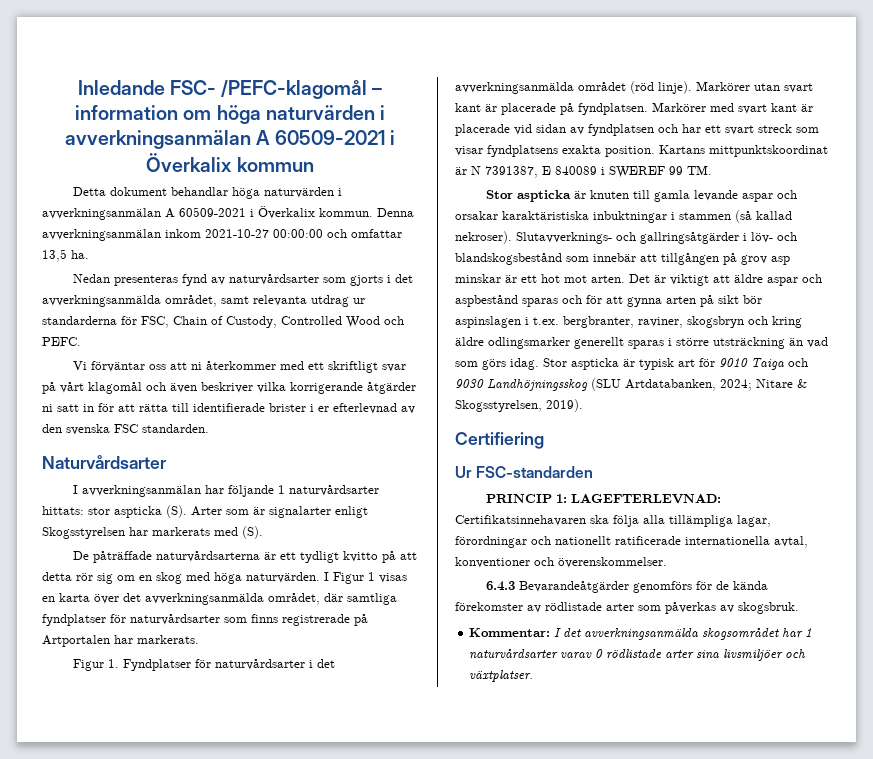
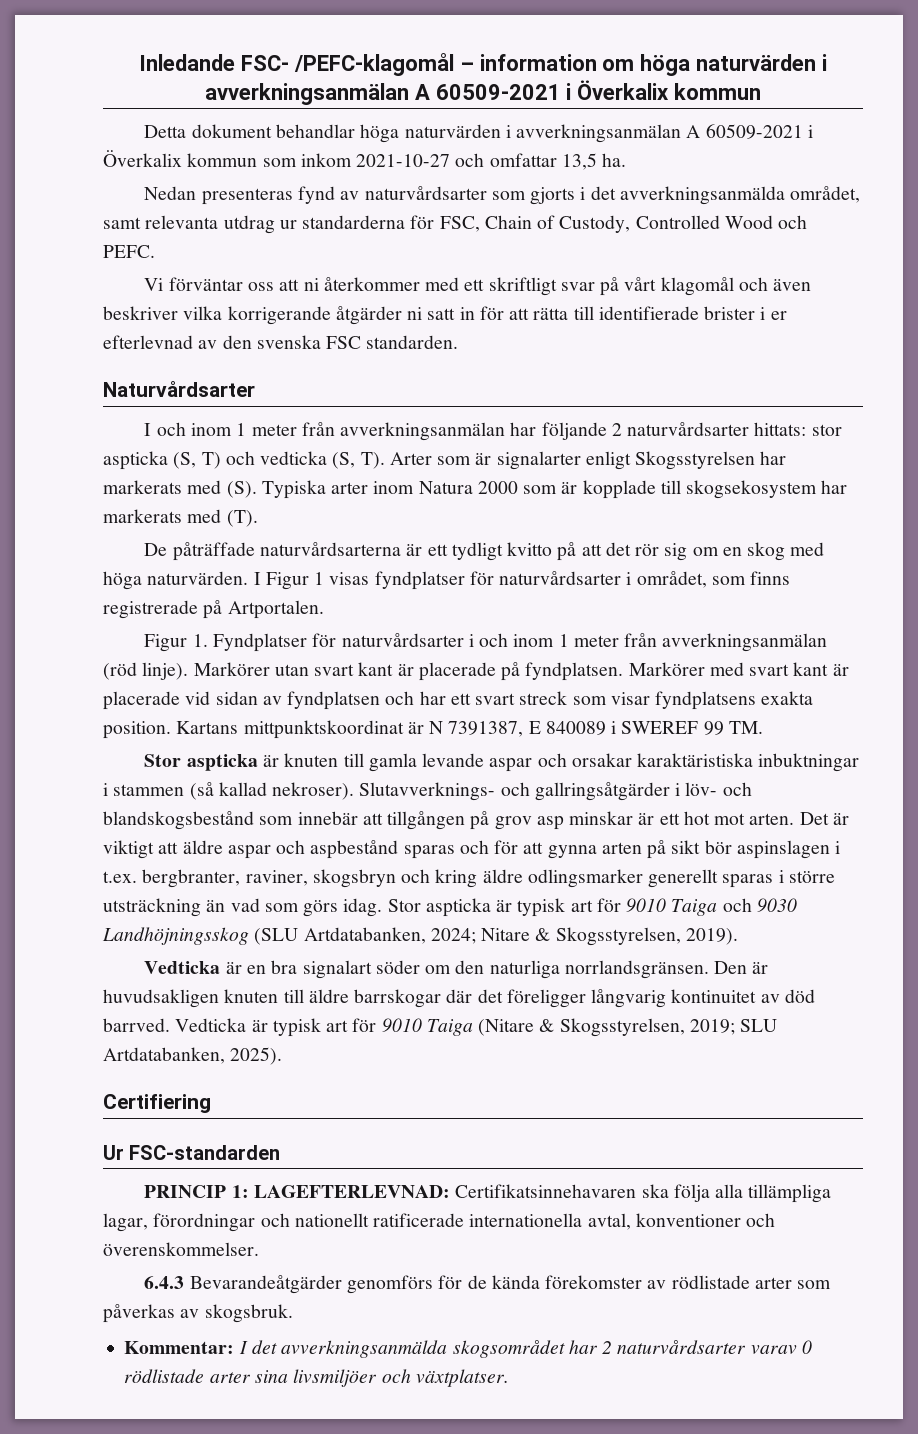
[319,208,414,217] [42,229,161,241] kommun. Denna avverkningsanmälan -> [187,153,297,167] kommun som
[273,229,323,238] 00:00:00 -> (451, 160) none
(78, 489) none -> [156,422,335,436] och inom 1 meter från
[277,485,285,494] 1 -> [611,423,622,436] 2
[166,505,187,518] (S). -> [173,451,385,469] (S, T) och vedticka (S, T).
(263, 532) none -> [261,480,848,499] [103,509,258,527] Typiska arter inom Natura 2000 som är kopplade till skogsekosystem har markerats med (T).
[42,572,72,581] detta -> [605,542,631,556] det
[42,593,397,605] en karta över det avverkningsanmälda området, där samtliga -> (370, 578) none
(220, 619) none -> [626,571,707,588] i området,
[42,635,199,647] Artportalen har markerats. -> [227,600,324,619] Artportalen.
[316,659,335,668] [455,82,626,94] det avverkningsanmälda området -> [479,633,828,652] och inom 1 meter från avverkningsanmälan
(583, 405) none -> [144,960,769,979] [103,989,815,1008] [103,1018,778,1037] [103,1047,283,1065] // Vedticka är en bra signalart söder om den naturliga norrlandsgränsen. Den är huvudsakligen knuten till äldre barrskogar där det föreligger långvarig kontinuitet av död barrved. Vedticka är typisk art för 9010 Taiga (Nitare & Skogsstyrelsen, 2019; SLU Artdatabanken, 2025).
[805,628,813,637] 1 -> [602,1341,613,1354] 2

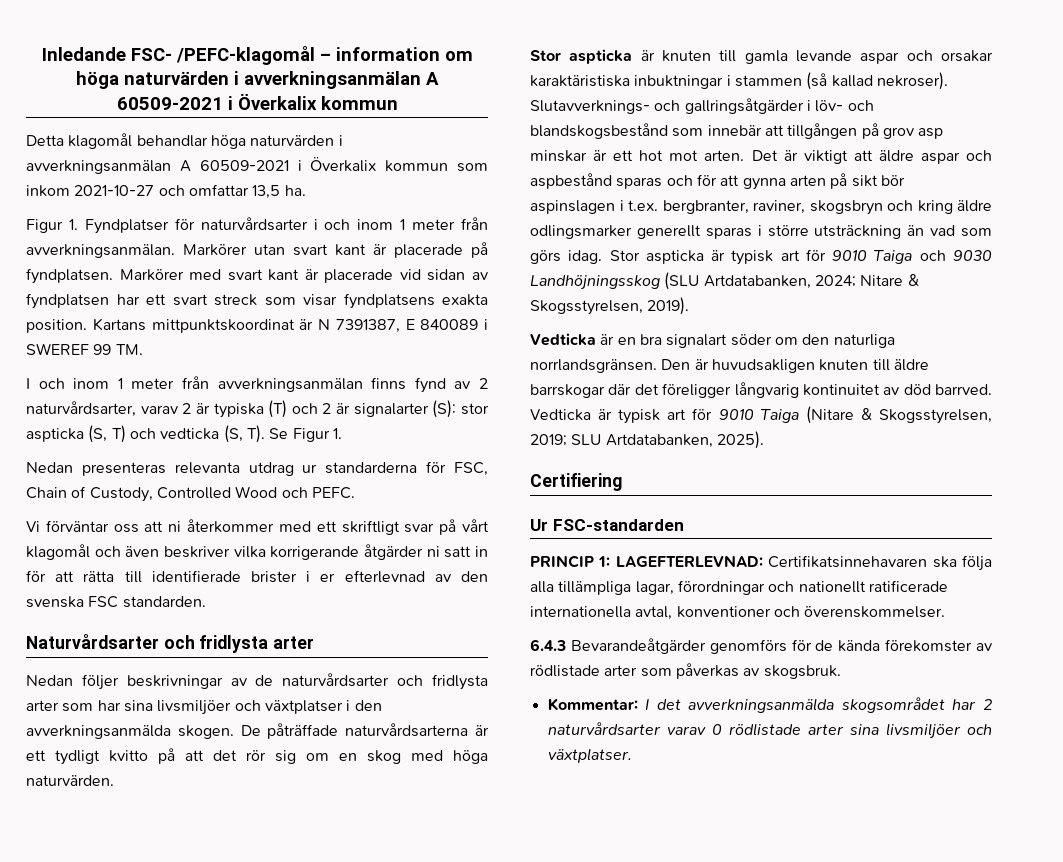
[191,124,272,138] dokument -> [68,133,133,149] klagomål
[144,186,861,205] [103,217,141,229] Nedan presenteras fynd av naturvårdsarter som gjorts i det avverkningsanmälda området, samt -> [26,217,488,234] [26,242,488,258] [26,268,488,284] [26,293,488,309] [26,318,488,333] [26,343,143,355] [26,376,489,393] [26,400,489,418] [26,425,342,443] [26,462,166,476] Figur 1. Fyndplatser för naturvårdsarter i och inom 1 meter från avverkningsanmälan. Markörer utan svart kant är placerade på fyndplatsen. Markörer med svart kant är placerade vid sidan av fyndplatsen har ett svart streck som visar fyndplatsens exakta position. Kartans mittpunktskoordinat är N 7391387, E 840089 i SWEREF 99 TM. // I och inom 1 meter från avverkningsanmälan finns fynd av 2 naturvårdsarter, varav 2 är typiska (T) och 2 är signalarter (S): stor aspticka (S, T) och vedticka (S, T). Se Figur 1. // Nedan presenteras
[144,422,842,441] [103,451,787,470] [103,480,848,499] [103,509,258,527] // I och inom 1 meter från avverkningsanmälan har följande 2 naturvårdsarter hittats: stor aspticka (S, T) och vedticka (S, T). Arter som är signalarter enligt Skogsstyrelsen har markerats med (S). Typiska arter inom Natura 2000 som är kopplade till skogsekosystem har markerats med (T). // -> [163,635,315,653] [26,673,488,690] [26,700,382,715] [26,725,234,739] och fridlysta arter // Nedan följer beskrivningar av de naturvårdsarter och fridlysta arter som har sina livsmiljöer och växtplatser i den avverkningsanmälda skogen.
[253,571,791,590] [103,600,324,619] [144,633,828,652] [103,662,849,681] [103,691,814,710] [103,720,763,739] I Figur 1 visas fyndplatser för naturvårdsarter i området, som finns registrerade på Artportalen. // Figur 1. Fyndplatser för naturvårdsarter i och inom 1 meter från avverkningsanmälan (röd linje). Markörer utan svart kant är placerade på fyndplatsen. Markörer med svart kant är placerade vid sidan av fyndplatsen och har ett svart streck som visar fyndplatsens exakta position. Kartans mittpunktskoordinat är N 7391387, E 840089 i SWEREF 99 TM. -> (114, 780) none

